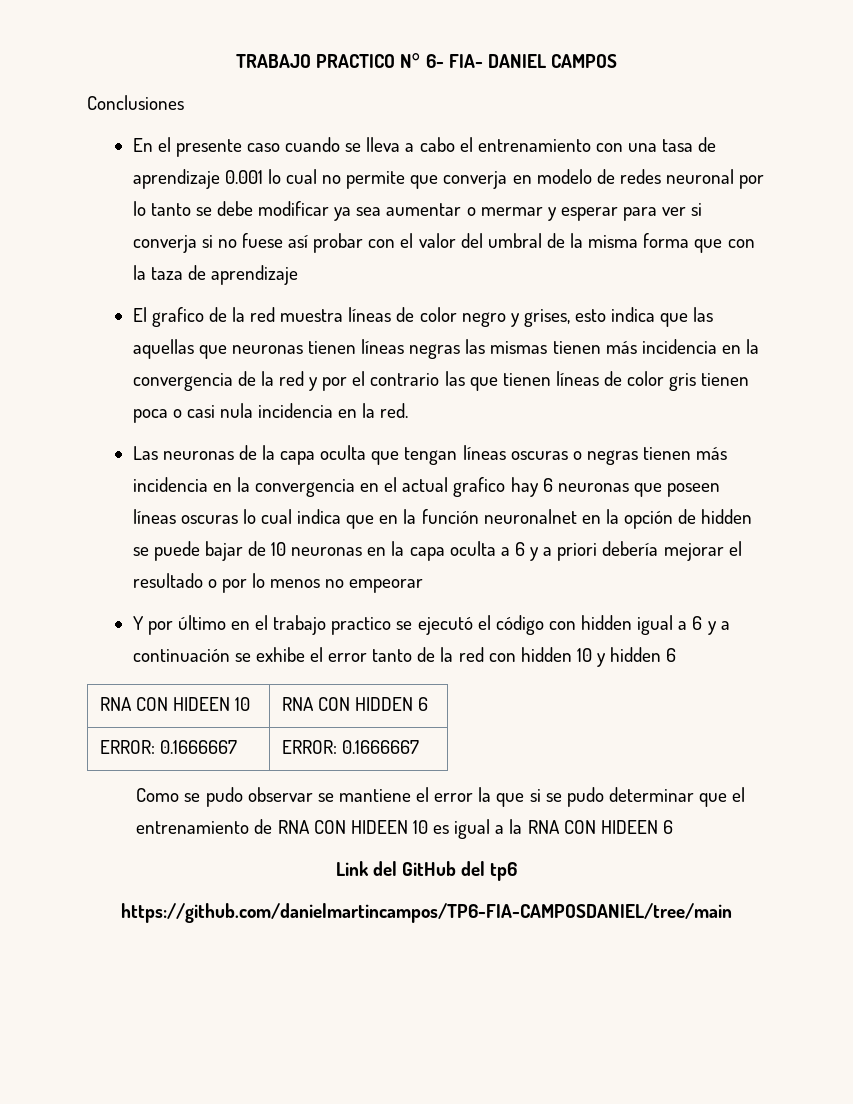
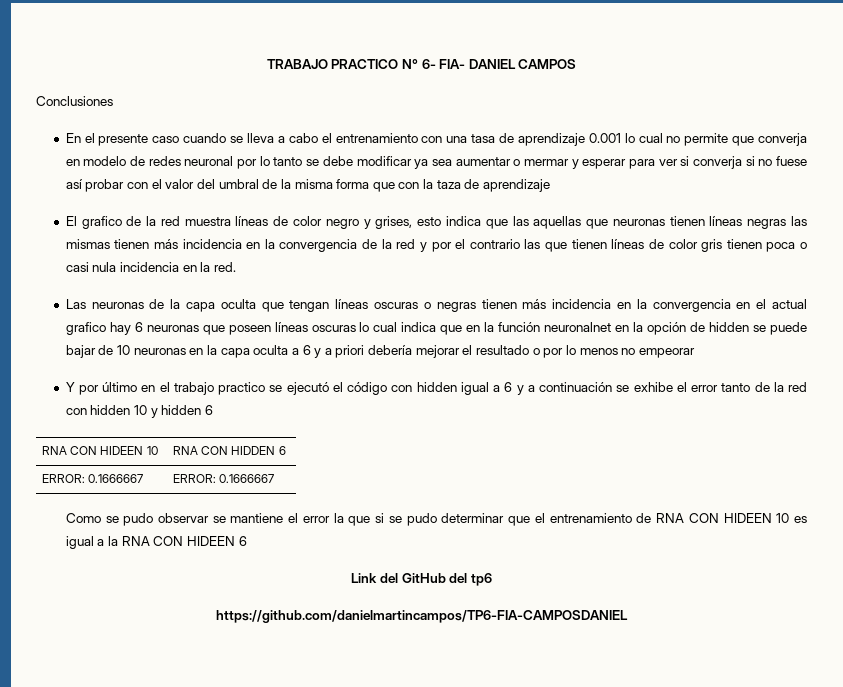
[121,903,733,923] https://github.com/danielmartincampos/TP6-FIA-CAMPOSDANIEL/tree/main -> [216,610,628,623] https://github.com/danielmartincampos/TP6-FIA-CAMPOSDANIEL

